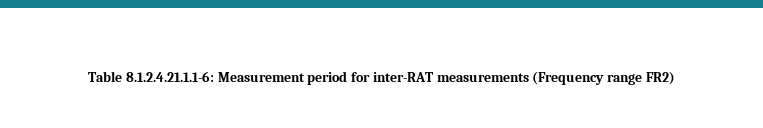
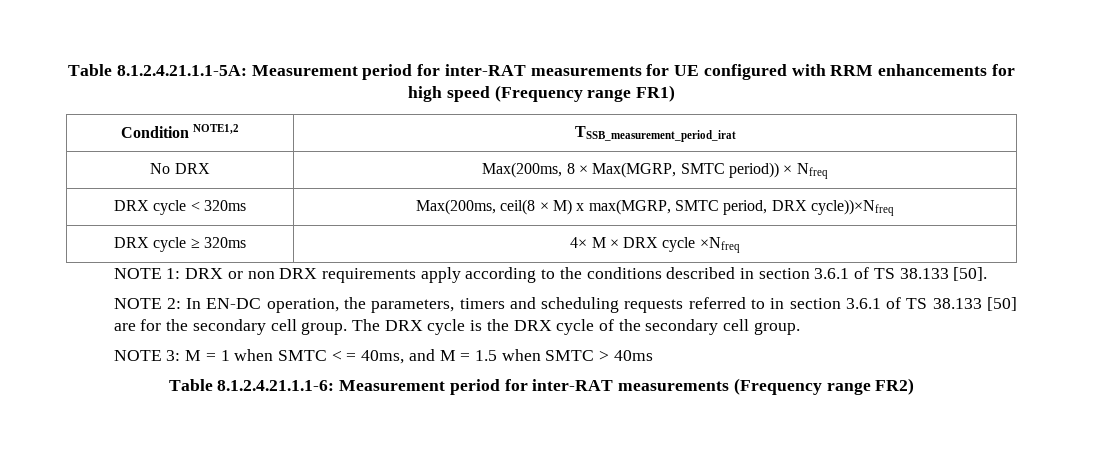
[87,71,122,82] Table -> [68,64,1015,80] [408,85,675,102] [120,124,240,138] [574,126,736,142] [150,163,210,174] [482,162,828,179] [114,200,246,215] [416,199,894,216] [114,237,246,252] [570,237,740,253] [113,267,988,283] [113,297,1017,313] [113,319,800,335] [113,349,653,364] [168,379,213,391] Table 8.1.2.4.21.1.1-5A: Measurement period for inter-RAT measurements for UE configured with RRM enhancements for high speed (Frequency range FR1) // Condition NOTE1,2 | TSSB_measurement_period_irat // No DRX | Max(200ms, 8 × Max(MGRP, SMTC period)) × Nfreq // DRX cycle < 320ms | Max(200ms, ceil(8 × M) x max(MGRP, SMTC period, DRX cycle))×Nfreq // DRX cycle ≥ 320ms | 4× M × DRX cycle ×Nfreq // NOTE 1: DRX or non DRX requirements apply according to the conditions described in section 3.6.1 of TS 38.133 [50]. // NOTE 2: In EN-DC operation, the parameters, timers and scheduling requests referred to in section 3.6.1 of TS 38.133 [50] are for the secondary cell group. The DRX cycle is the DRX cycle of the secondary cell group. // NOTE 3: M = 1 when SMTC < = 40ms, and M = 1.5 when SMTC > 40ms // Table

